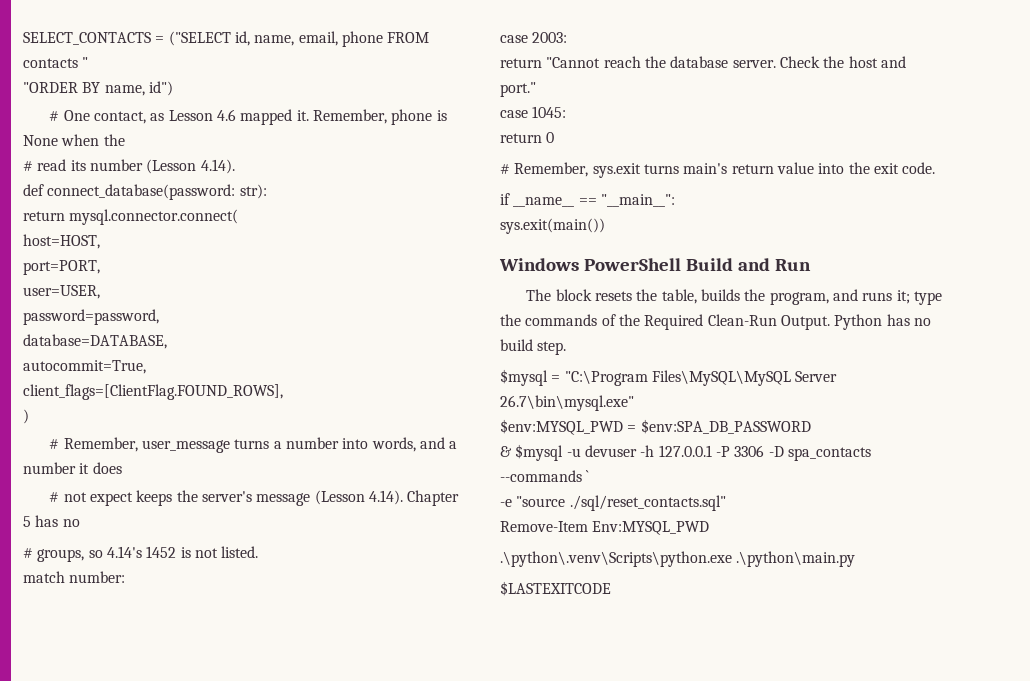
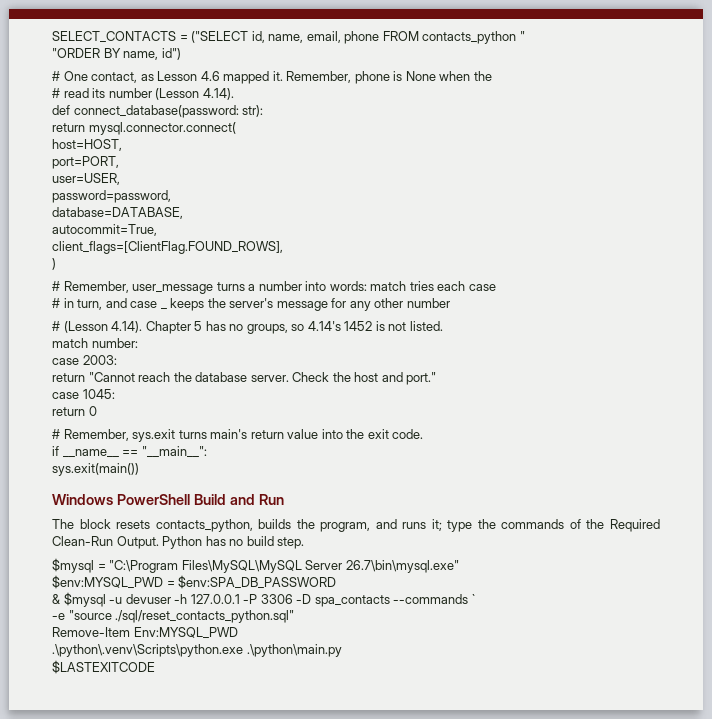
[23,58,78,68] contacts -> [422,31,517,44] contacts_python
[371,437,458,452] [23,462,122,474] [49,490,311,506] words, and a number it does // # not expect keeps the server's message -> [329,281,496,291] [52,298,158,310] [160,298,450,311] [52,321,60,331] words: match tries each case // # in turn, and case _ keeps the server's message for any other number // #
[23,548,33,558] // # -> (244, 327) none
[636,289,697,304] the table, -> [155,519,253,532] contacts_python,
[569,495,726,511] ./sql/reset_contacts.sql" -> [115,610,295,623] ./sql/reset_contacts_python.sql"

